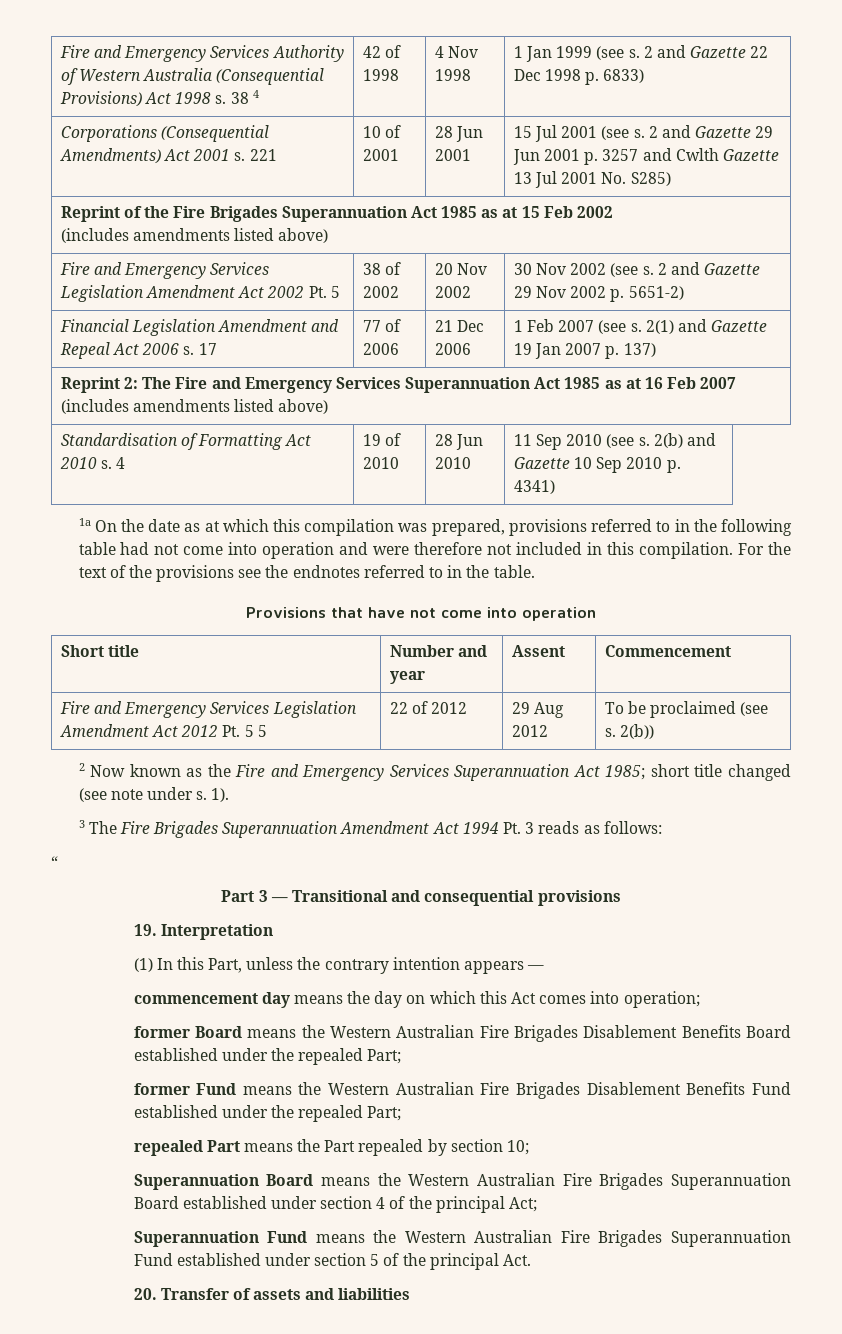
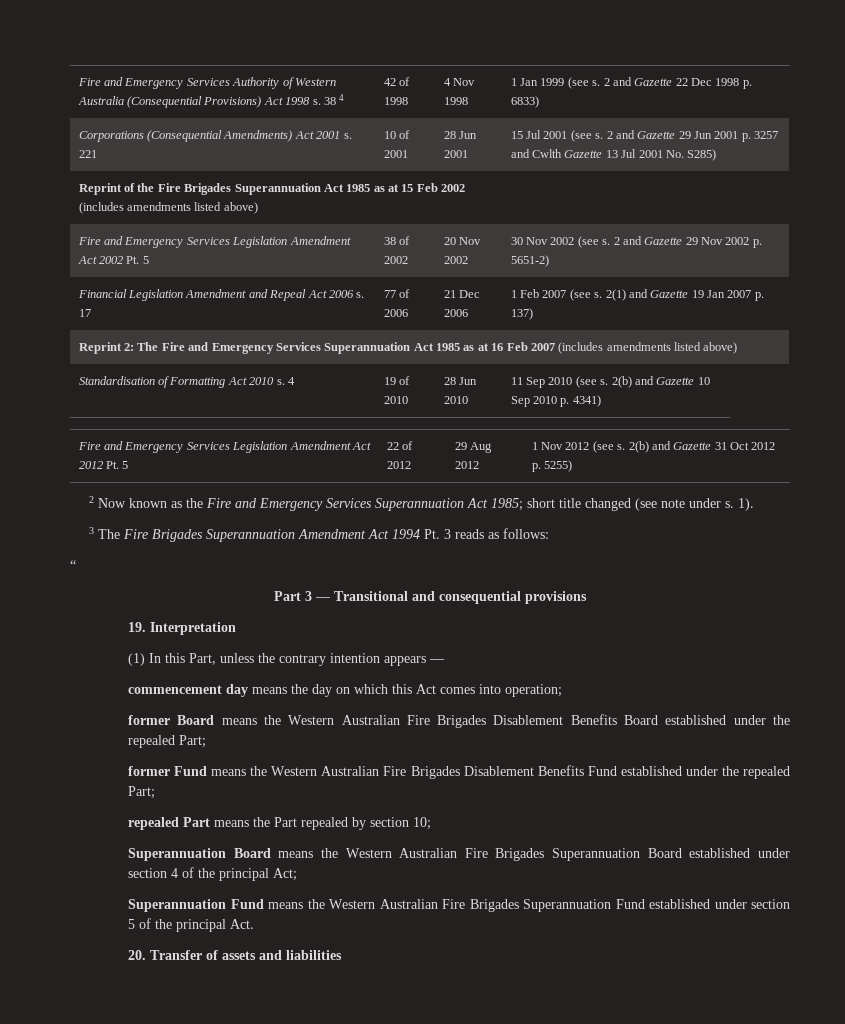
[78,518,793,536] [78,542,792,559] [78,565,535,582] [246,607,596,621] [60,645,140,657] [389,645,488,657] [389,671,425,684] [511,645,565,657] [604,645,731,657] // 1a On the date as at which this compilation was prepared, provisions referred to in the following table had not come into operation and were therefore not included in this compilation. For the text of the provisions see the endnotes referred to in the table. // Provisions that have not come into operation // Short title | Number and year | Assent | Commencement -> (601, 401) none
[257,725,267,737] 5 -> (129, 465) none
[604,701,769,718] [604,724,655,739] To be proclaimed (see s. 2(b)) -> [531,441,776,453] [531,460,573,472] 1 Nov 2012 (see s. 2(b) and Gazette 31 Oct 2012 p. 5255)

